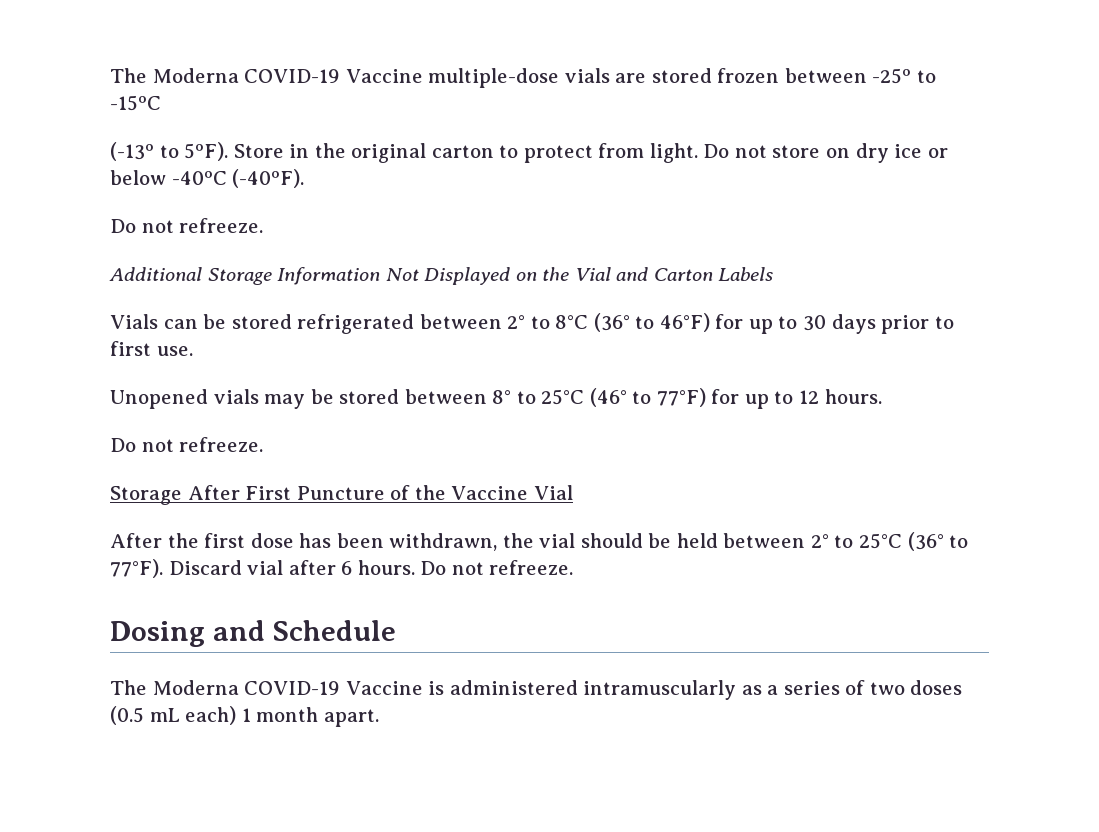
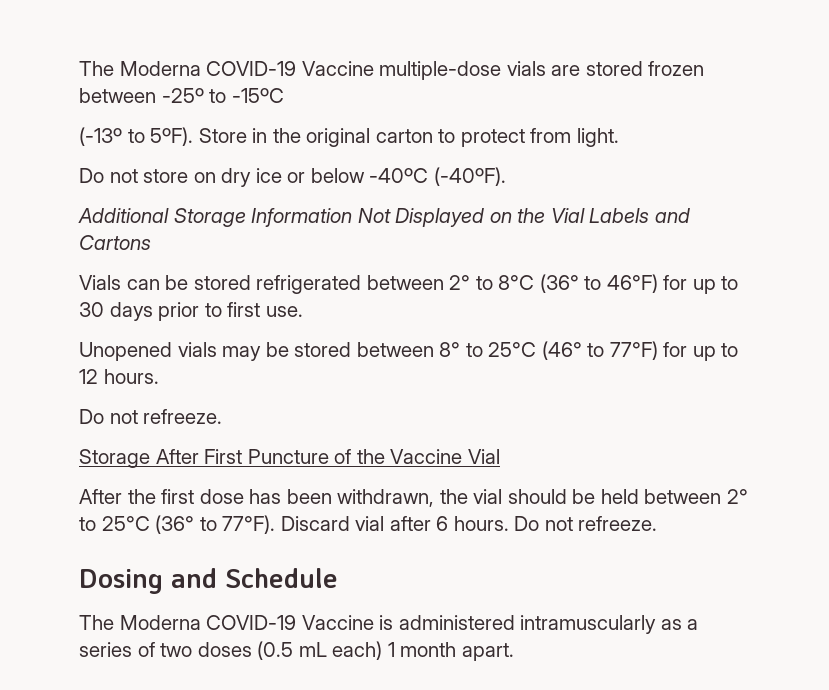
(698, 153) none -> (619, 137) //
[110,218,264,233] // Do not refreeze. -> (506, 176) none
[616,267,774,281] and Carton Labels -> [589,208,690,223] [79,235,151,250] Labels and Cartons

